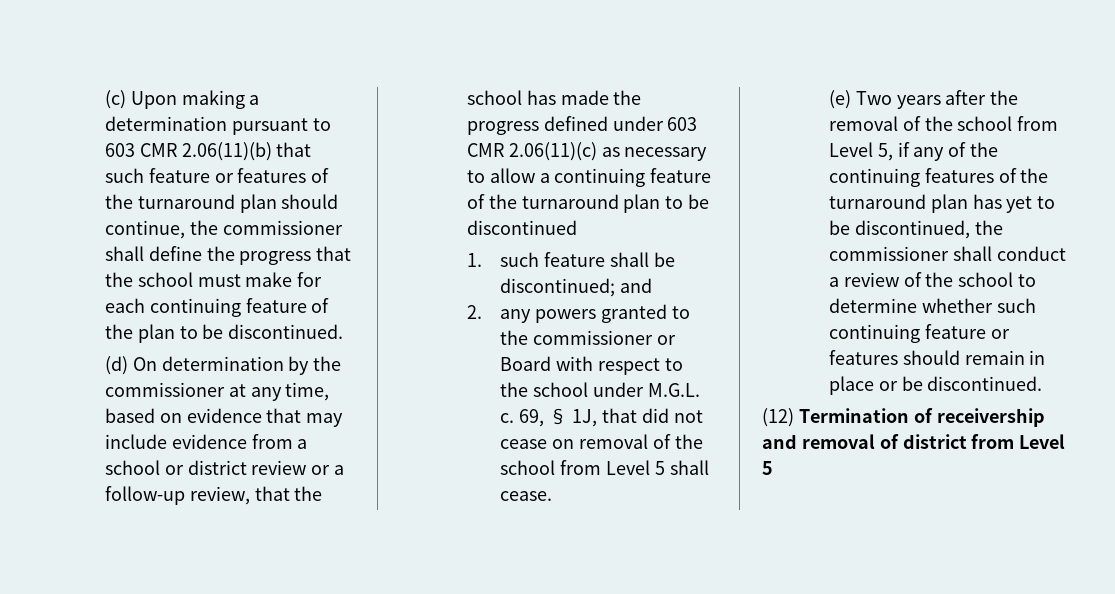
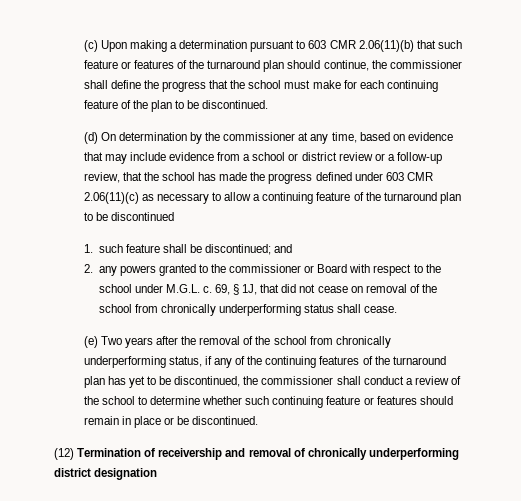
[606,460,665,475] Level 5 -> [160,304,334,316] chronically underperforming status
[828,142,893,161] Level 5, -> [335,336,391,348] [83,356,202,368] chronically underperforming status,
[902,434,1066,449] [762,461,773,475] district from Level 5 -> [307,448,459,460] [54,468,158,480] chronically underperforming district designation

